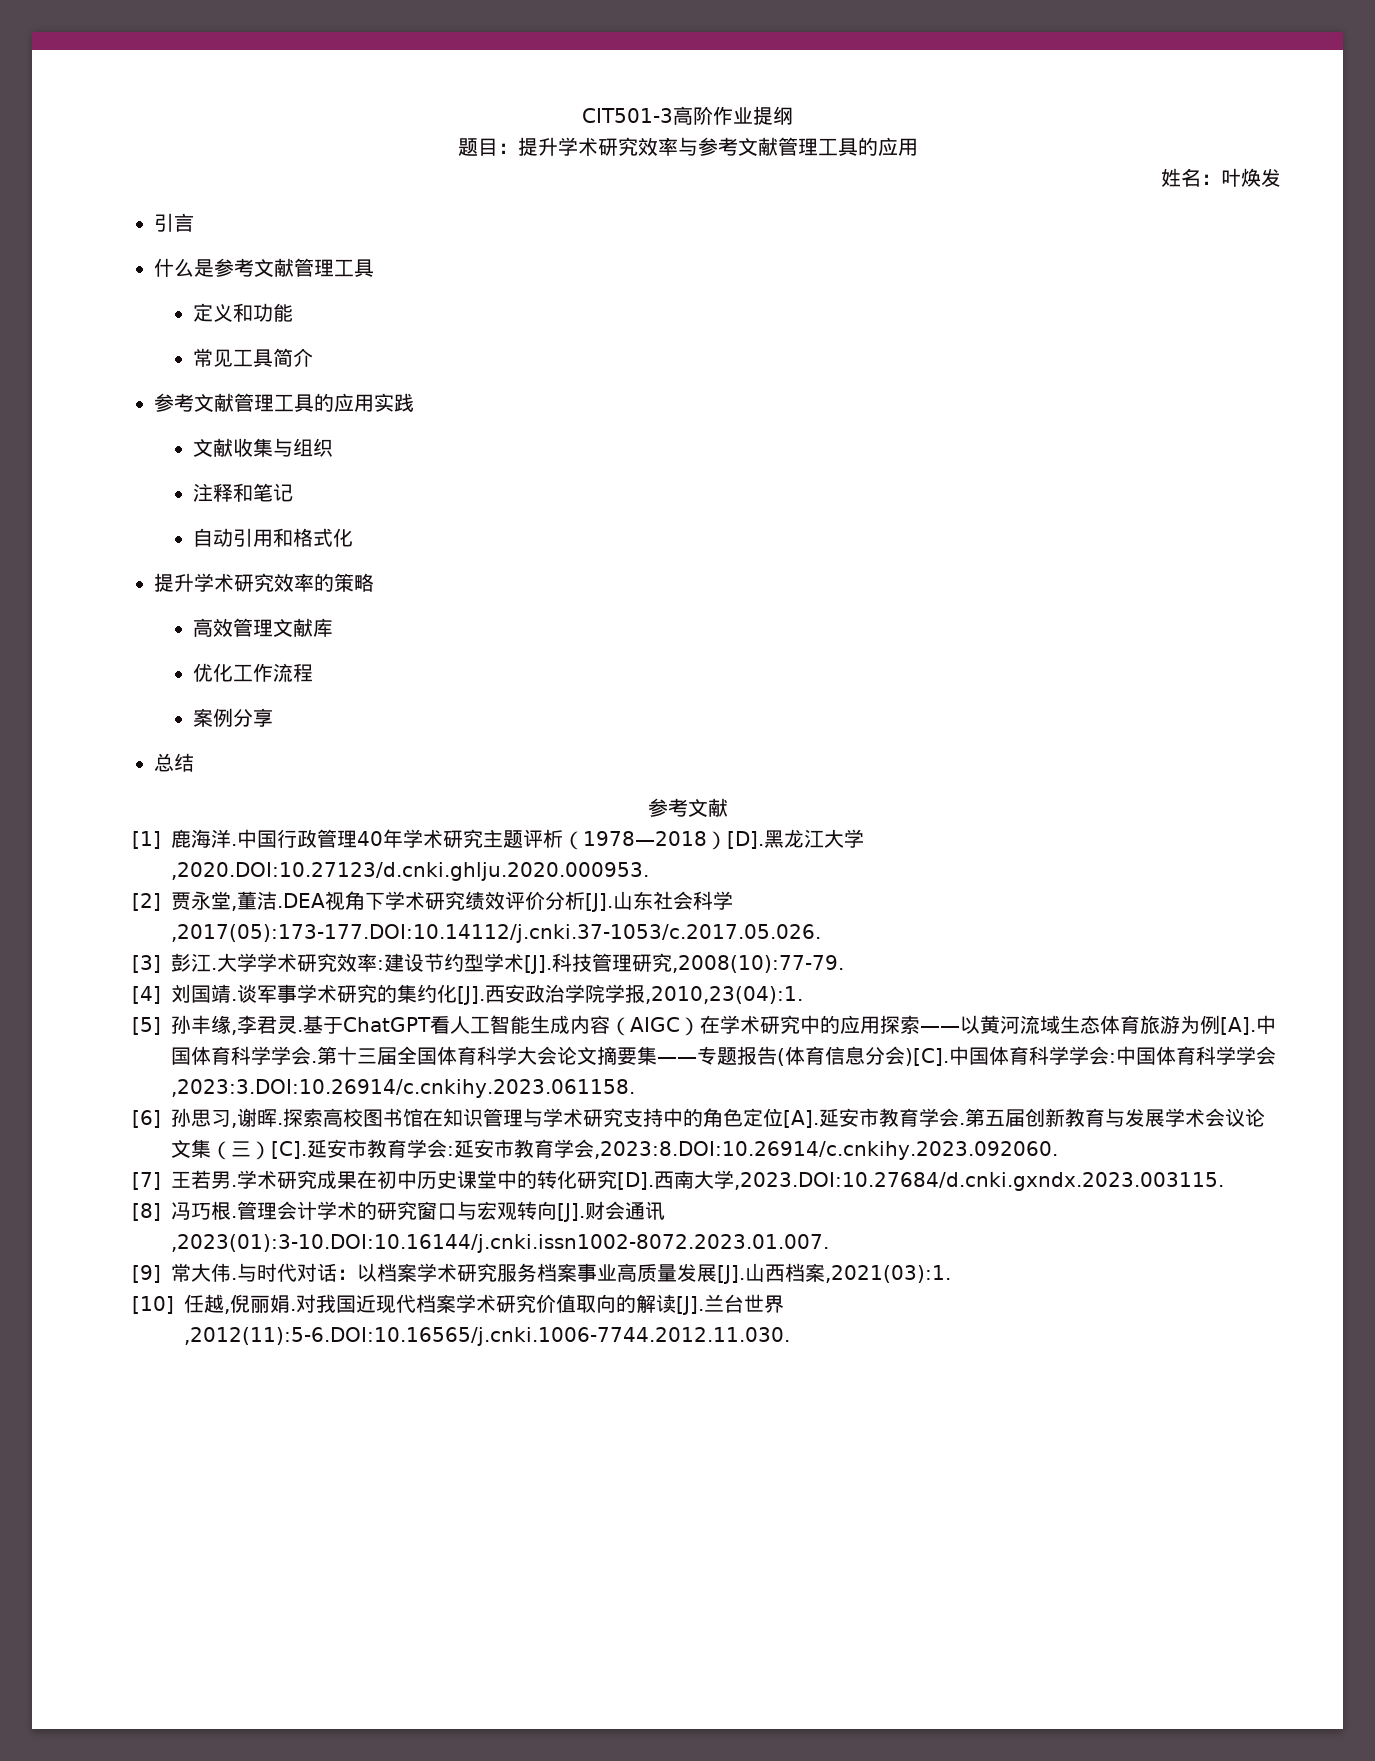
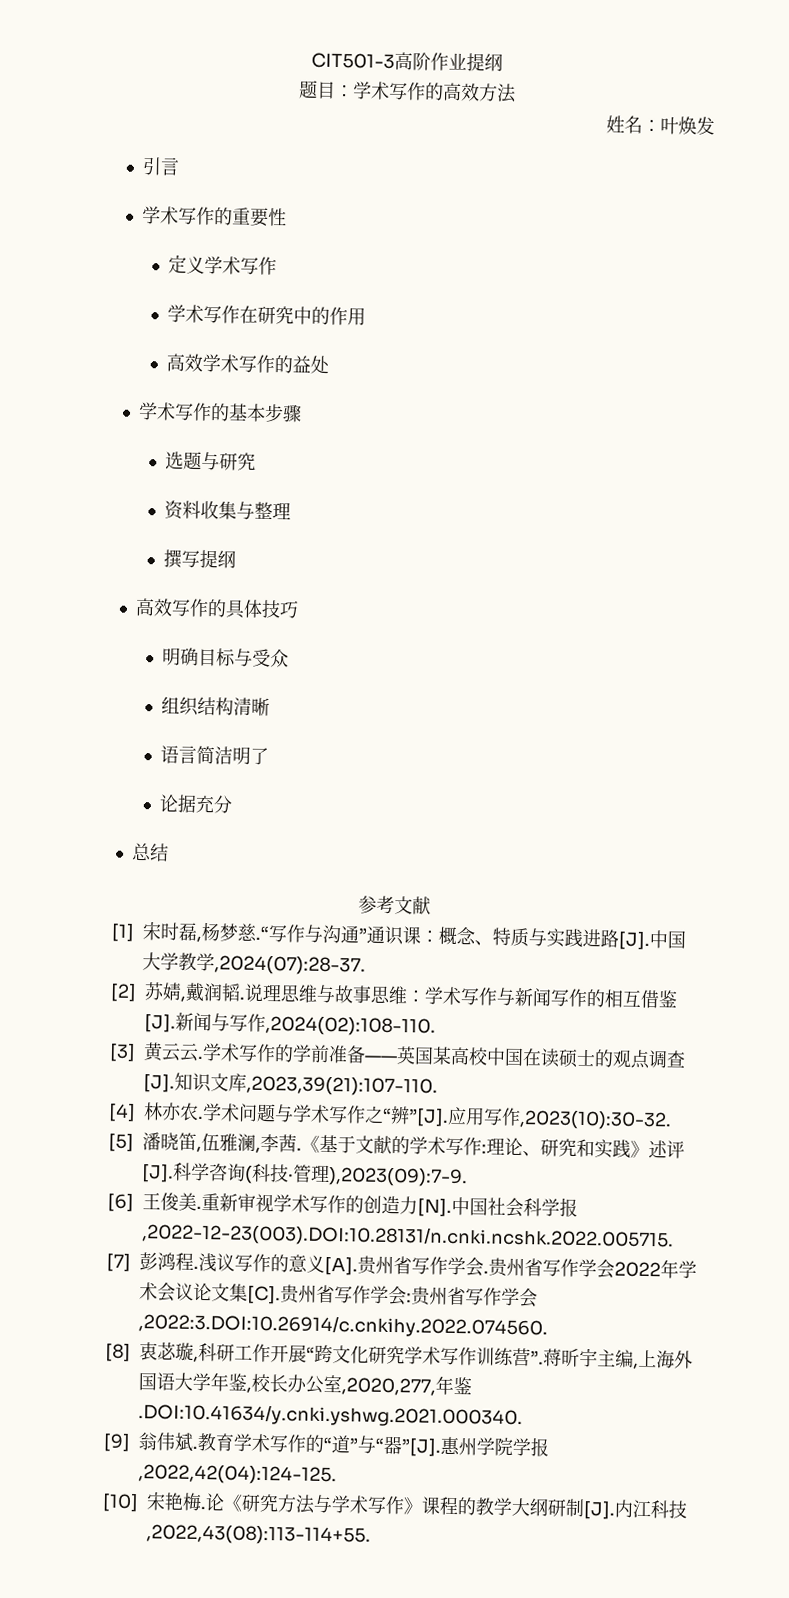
[517,137,918,156] [1161,168,1281,187] [154,213,195,232] [154,258,375,277] [192,303,293,322] [192,348,313,367] [154,393,415,412] [192,438,333,457] [192,483,293,502] [192,528,353,547] [154,573,375,592] [192,618,333,637] [192,663,313,682] [192,708,273,727] 提升学术研究效率与参考文献管理工具的应用 // 姓名：叶焕发 // 引言 // 什么是参考文献管理工具 // 定义和功能 // 常见工具简介 // 参考文献管理工具的应用实践 // 文献收集与组织 // 注释和笔记 // 自动引用和格式化 // 提升学术研究效率的策略 // 高效管理文献库 // 优化工作流程 // 案例分享 -> [351,81,517,103] [606,115,715,135] [142,156,181,176] [142,205,288,227] [168,254,278,276] [167,304,367,326] [166,353,330,374] [138,401,303,423] [165,451,257,471] [164,500,292,520] [163,549,237,569] [135,597,300,619] [162,647,290,668] [161,696,271,717] [160,745,270,766] [159,794,234,814] 学术写作的高效方法 // 姓名：叶焕发 // 引言 // 学术写作的重要性 // 定义学术写作 // 学术写作在研究中的作用 // 高效学术写作的益处 // 学术写作的基本步骤 // 选题与研究 // 资料收集与整理 // 撰写提纲 // 高效写作的具体技巧 // 明确目标与受众 // 组织结构清晰 // 语言简洁明了 // 论据充分
[171,829,865,850] [171,862,650,881] [132,891,734,912] [171,924,822,943] [132,953,845,974] [132,984,804,1005] [132,1015,1277,1036] [171,1046,1277,1066] [171,1079,636,1098] [132,1108,1266,1128] [171,1139,1059,1160] [132,1170,1225,1191] [132,1201,666,1222] [171,1234,830,1253] [132,1263,952,1284] [132,1294,785,1315] [184,1327,791,1346] 鹿海洋.中国行政管理40年学术研究主题评析（1978—2018）[D].黑龙江大学,2020.DOI:10.27123/d.cnki.ghlju.2020.000953. // [2]贾永堂,董洁.DEA视角下学术研究绩效评价分析[J].山东社会科学,2017(05):173-177.DOI:10.14112/j.cnki.37-1053/c.2017.05.026. // [3]彭江.大学学术研究效率:建设节约型学术[J].科技管理研究,2008(10):77-79. // [4]刘国靖.谈军事学术研究的集约化[J].西安政治学院学报,2010,23(04):1. // [5]孙丰缘,李君灵.基于ChatGPT看人工智能生成内容（AIGC）在学术研究中的应用探索——以黄河流域生态体育旅游为例[A].中国体育科学学会.第十三届全国体育科学大会论文摘要集——专题报告(体育信息分会)[C].中国体育科学学会:中国体育科学学会,2023:3.DOI:10.26914/c.cnkihy.2023.061158. // [6]孙思习,谢晖.探索高校图书馆在知识管理与学术研究支持中的角色定位[A].延安市教育学会.第五届创新教育与发展学术会议论文集（三）[C].延安市教育学会:延安市教育学会,2023:8.DOI:10.26914/c.cnkihy.2023.092060. // [7]王若男.学术研究成果在初中历史课堂中的转化研究[D].西南大学,2023.DOI:10.27684/d.cnki.gxndx.2023.003115. // [8]冯巧根.管理会计学术的研究窗口与宏观转向[J].财会通讯,2023(01):3-10.DOI:10.16144/j.cnki.issn1002-8072.2023.01.007. // [9]常大伟.与时代对话：以档案学术研究服务档案事业高质量发展[J].山西档案,2021(03):1. // [10]任越,倪丽娟.对我国近现代档案学术研究价值取向的解读[J].兰台世界,2012(11):5-6.DOI:10.16565/j.cnki.1006-7744.2012.11.030. -> [141,921,686,951] [141,952,366,976] [109,982,678,1009] [143,1012,436,1037] [108,1042,686,1070] [142,1072,438,1097] [107,1102,672,1131] [107,1132,685,1159] [140,1162,468,1188] [106,1192,578,1218] [141,1223,674,1251] [105,1252,697,1279] [138,1282,538,1308] [137,1313,548,1339] [104,1342,693,1369] [137,1372,472,1396] [137,1403,523,1429] [102,1432,549,1457] [137,1464,337,1486] [101,1491,688,1520] [145,1524,371,1546] 宋时磊,杨梦慈.“写作与沟通”通识课：概念、特质与实践进路[J].中国大学教学,2024(07):28-37. // [2]苏婧,戴润韬.说理思维与故事思维：学术写作与新闻写作的相互借鉴[J].新闻与写作,2024(02):108-110. // [3]黄云云.学术写作的学前准备——英国某高校中国在读硕士的观点调查[J].知识文库,2023,39(21):107-110. // [4]林亦农.学术问题与学术写作之“辨”[J].应用写作,2023(10):30-32. // [5]潘晓笛,伍雅澜,李茜.《基于文献的学术写作:理论、研究和实践》述评[J].科学咨询(科技·管理),2023(09):7-9. // [6]王俊美.重新审视学术写作的创造力[N].中国社会科学报,2022-12-23(003).DOI:10.28131/n.cnki.ncshk.2022.005715. // [7]彭鸿程.浅议写作的意义[A].贵州省写作学会.贵州省写作学会2022年学术会议论文集[C].贵州省写作学会:贵州省写作学会,2022:3.DOI:10.26914/c.cnkihy.2022.074560. // [8]衷苾璇,科研工作开展“跨文化研究学术写作训练营”.蒋昕宇主编,上海外国语大学年鉴,校长办公室,2020,277,年鉴.DOI:10.41634/y.cnki.yshwg.2021.000340. // [9]翁伟斌.教育学术写作的“道”与“器”[J].惠州学院学报,2022,42(04):124-125. // [10]宋艳梅.论《研究方法与学术写作》课程的教学大纲研制[J].内江科技,2022,43(08):113-114+55.

